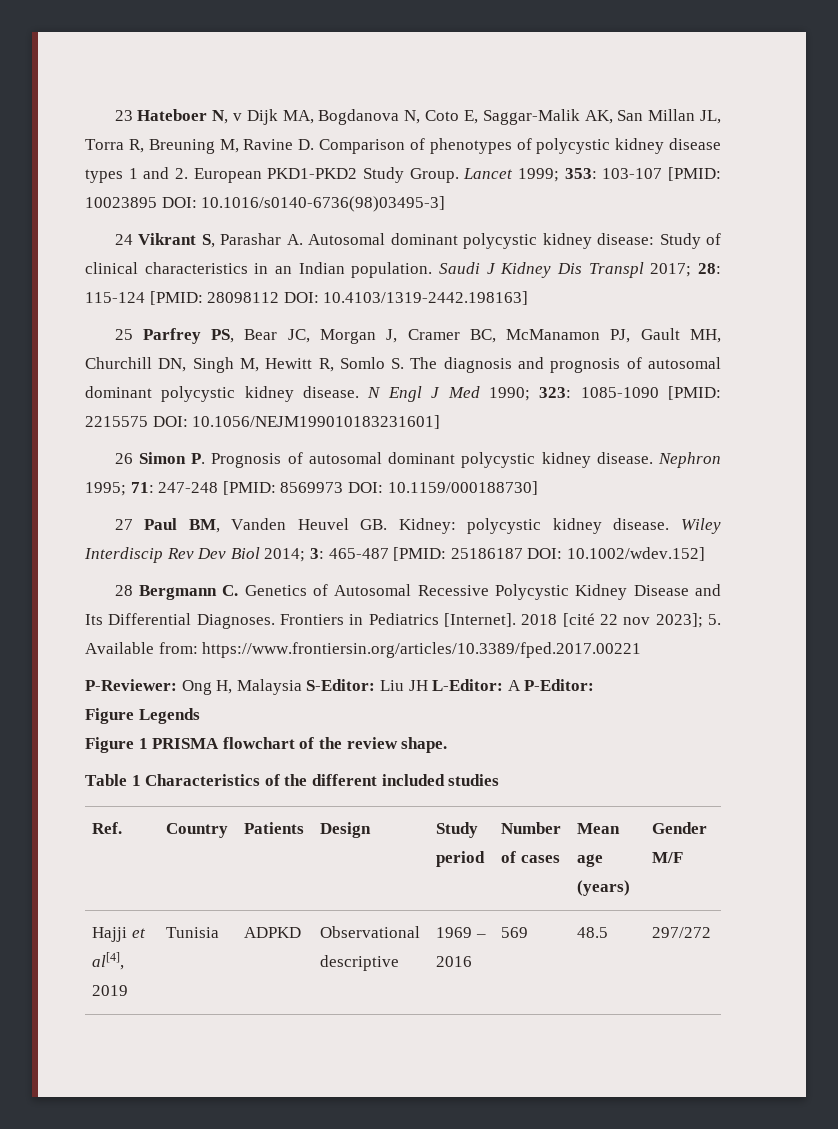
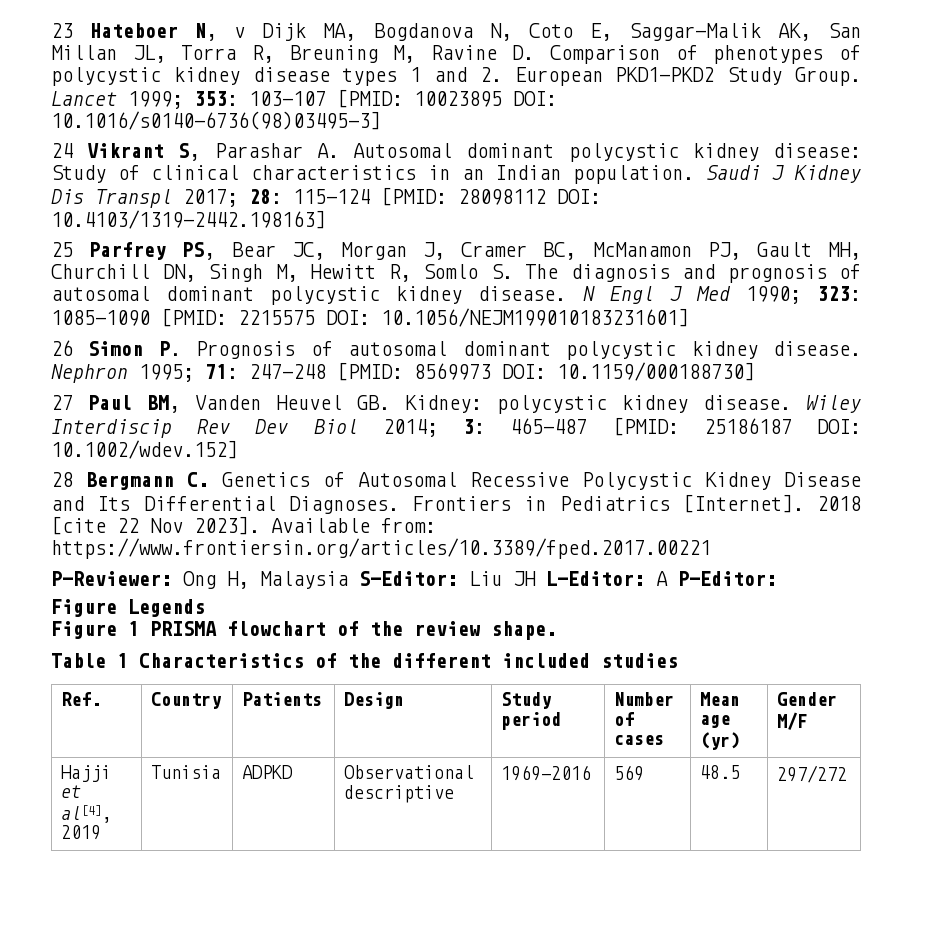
[562,613,721,628] [cité 22 nov 2023]; 5. -> [51,516,260,535] [cite 22 Nov 2023].
[577,880,631,896] (years) -> [700,732,741,750] (yr)
[436,927,486,938] [436,956,473,967] 1969 – 2016 -> [501,765,592,781] 1969-2016

